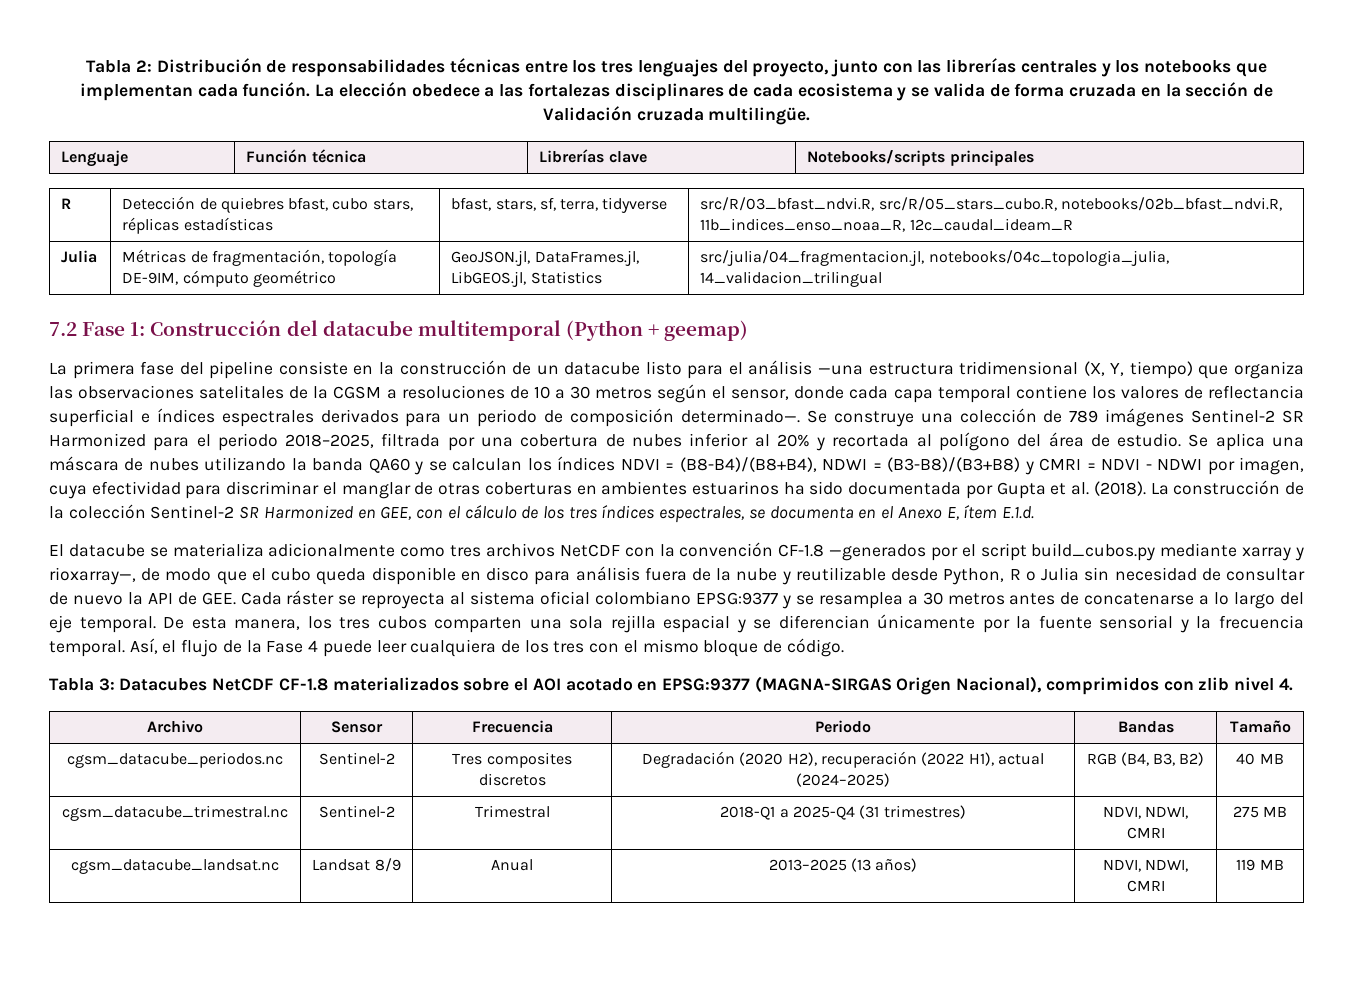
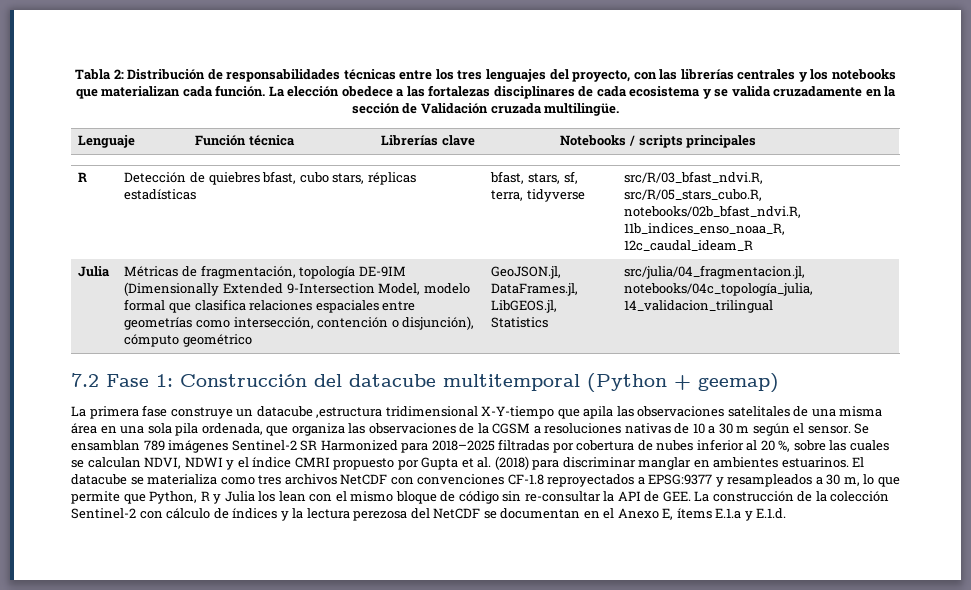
[830,59,878,77] junto -> (631, 76) none
[80,83,194,101] implementan -> [101,86,181,97] materializan
[989,83,1137,97] de forma cruzada -> [773,86,863,97] cruzadamente
[807,150,946,166] Notebooks/scripts -> [560,135,683,148] Notebooks / scripts
[122,272,179,285] DE-9IM, -> [358,266,406,277] [124,282,470,296] [124,299,416,313] [124,316,475,330] DE-9IM (Dimensionally Extended 9-Intersection Model, modelo formal que clasifica relaciones espaciales entre geometrías como intersección, contención o disjunción),
[928,250,1169,266] notebooks/04c_topologia_julia, -> [624,283,814,296] notebooks/04c_topología_julia,
[179,360,1193,379] del pipeline consiste en la construcción de un datacube listo para el análisis —una estructura tridimensional (X, Y, tiempo) -> [170,406,883,419] [71,423,263,436] construye un datacube ,estructura tridimensional X-Y-tiempo que apila las observaciones satelitales de una misma área en una sola pila ordenada,
[199,385,285,399] satelitales -> (456, 428) none
(505, 392) none -> [624,423,671,434] nativas
[595,387,652,399] metros -> [736,426,750,433] m
[731,385,1304,403] [49,408,1063,427] sensor, donde cada capa temporal contiene los valores de reflectancia superficial e índices espectrales derivados para un periodo de composición determinado—. Se construye una colección de -> [807,423,870,434] [71,440,140,451] sensor. Se ensamblan
[196,433,514,451] el periodo 2018–2025, filtrada por una -> [431,439,574,453] 2018–2025 filtradas por
[776,432,1304,451] [49,456,1305,475] [49,481,1146,499] 20% y recortada al polígono del área de estudio. Se aplica una máscara de nubes utilizando la banda QA60 y se calculan los índices NDVI = (B8-B4)/(B8+B4), NDWI = (B3-B8)/(B3+B8) y CMRI = NDVI - NDWI por imagen, cuya efectividad para discriminar el manglar de otras coberturas en ambientes estuarinos ha sido documentada por Gupta et al. (2018). -> [760,440,889,452] [71,456,865,470] [71,474,900,487] [71,491,691,504] 20 %, sobre las cuales se calculan NDVI, NDWI y el índice CMRI propuesto por Gupta et al. (2018) para discriminar manglar en ambientes estuarinos. El datacube se materializa como tres archivos NetCDF con convenciones CF-1.8 reproyectados a EPSG:9377 y resampleados a 30 m, lo que permite que Python, R y Julia los lean con el mismo bloque de código sin re-consultar la API de GEE.
[239,505,1034,523] [49,542,1304,561] [49,566,1306,585] [49,590,1305,609] [49,614,1304,633] [49,638,844,657] [49,676,1293,695] [147,720,203,733] [331,721,383,733] [471,720,553,733] [815,720,871,733] [1117,721,1174,733] [1229,720,1291,733] [67,752,283,768] [318,752,395,765] [452,752,572,768] [478,773,546,786] [642,751,1044,768] [796,773,890,787] [1086,752,1205,766] [1236,753,1284,765] [62,805,288,821] [318,805,395,818] [474,805,550,818] [720,805,966,820] [1102,806,1189,819] [1126,827,1165,839] [1232,806,1288,818] [71,859,279,874] [312,858,401,872] [491,859,533,871] [768,858,918,872] [1102,859,1189,872] [1126,880,1165,892] [1236,859,1284,871] SR Harmonized en GEE, con el cálculo de los tres índices espectrales, se documenta en el Anexo E, ítem E.1.d. // El datacube se materializa adicionalmente como tres archivos NetCDF con la convención CF-1.8 —generados por el script build_cubos.py mediante xarray y rioxarray—, de modo que el cubo queda disponible en disco para análisis fuera de la nube y reutilizable desde Python, R o Julia sin necesidad de consultar de nuevo la API de GEE. Cada ráster se reproyecta al sistema oficial colombiano EPSG:9377 y se resamplea a 30 metros antes de concatenarse a lo largo del eje temporal. De esta manera, los tres cubos comparten una sola rejilla espacial y se diferencian únicamente por la fuente sensorial y la frecuencia temporal. Así, el flujo de la Fase 4 puede leer cualquiera de los tres con el mismo bloque de código. // Tabla 3: Datacubes NetCDF CF-1.8 materializados sobre el AOI acotado en EPSG:9377 (MAGNA-SIRGAS Origen Nacional), comprimidos con zlib nivel 4. // Archivo | Sensor | Frecuencia | Periodo | Bandas | Tamaño // cgsm_datacube_periodos.nc | Sentinel-2 | Tres composites discretos | Degradación (2020 H2), recuperación (2022 H1), actual (2024–2025) | RGB (B4, B3, B2) | 40 MB // cgsm_datacube_trimestral.nc | Sentinel-2 | Trimestral | 2018-Q1 a 2025-Q4 (31 trimestres) | NDVI, NDWI, CMRI | 275 MB // cgsm_datacube_landsat.nc | Landsat 8/9 | Anual | 2013–2025 (13 años) | NDVI, NDWI, CMRI | 119 MB -> [139,508,787,521] con cálculo de índices y la lectura perezosa del NetCDF se documentan en el Anexo E, ítems E.1.a y E.1.d.

